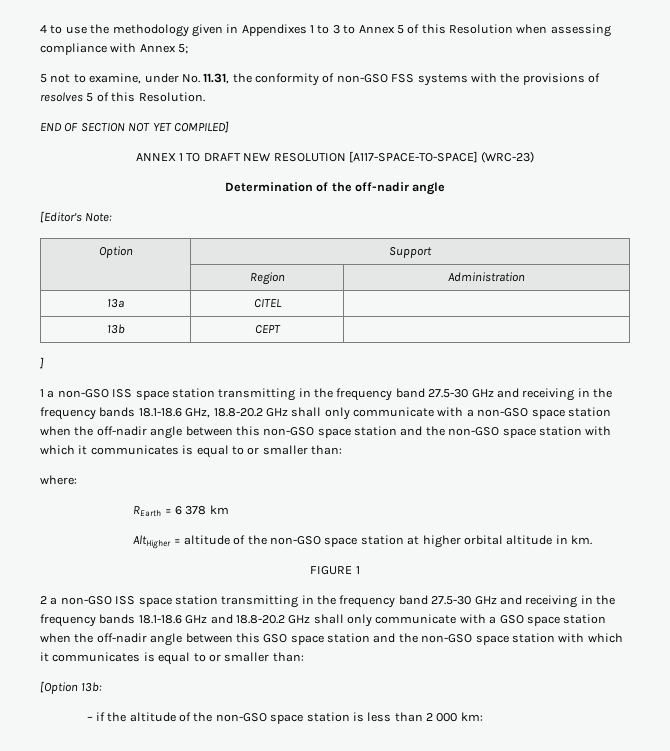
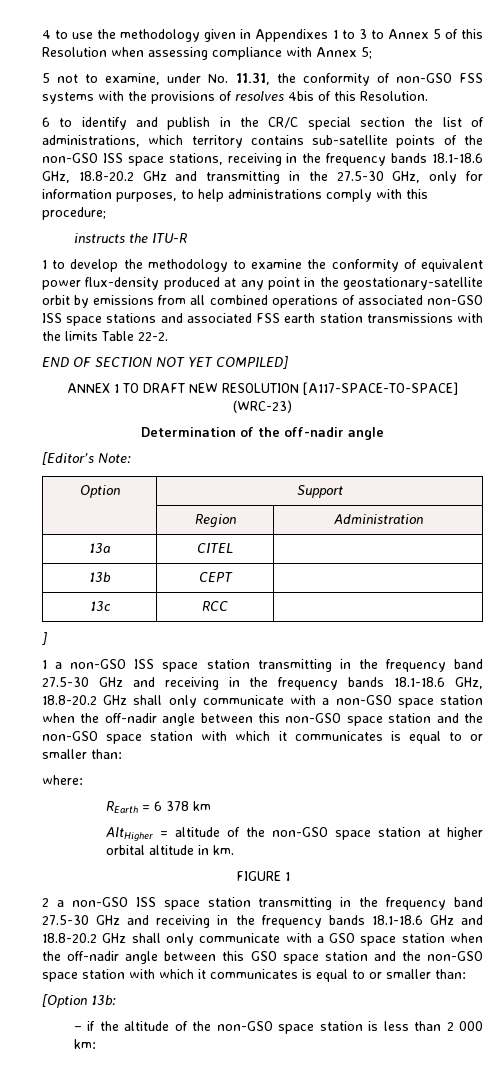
[86,93,94,102] 5 -> [288,91,314,101] 4bis
(205, 97) none -> [42,117,484,130] [42,135,483,148] [42,153,484,166] [42,171,484,184] [42,189,428,202] [42,207,106,220] [73,233,187,243] [42,259,483,272] [42,277,483,290] [42,295,483,308] [42,313,484,326] [42,331,168,341] // 6 to identify and publish in the CR/C special section the list of administrations, which territory contains sub-satellite points of the non-GSO ISS space stations, receiving in the frequency bands 18.1-18.6 GHz, 18.8-20.2 GHz and transmitting in the 27.5-30 GHz, only for information purposes, to help administrations comply with this procedure; // instructs the ITU-R // 1 to develop the methodology to examine the conformity of equivalent power flux-density produced at any point in the geostationary-satellite orbit by emissions from all combined operations of associated non-GSO ISS space stations and associated FSS earth station transmissions with the limits Table 22-2.
(281, 329) none -> [89,601,111,611] [202,601,228,611] // 13c | RCC |

